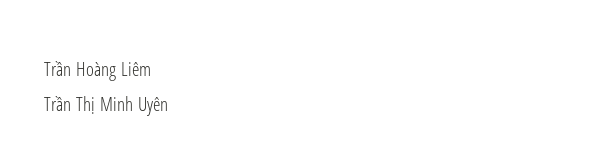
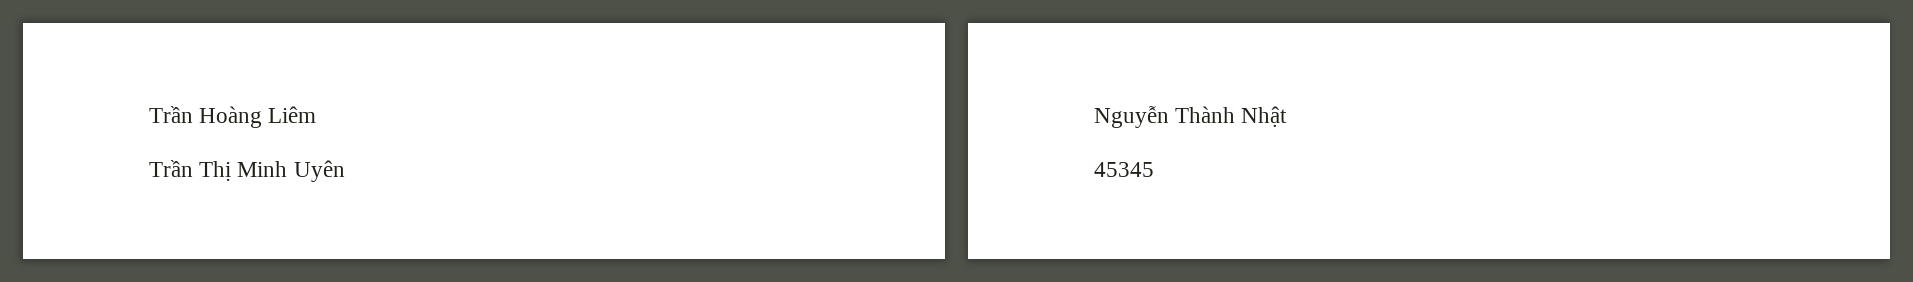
(168, 106) none -> [1094,106,1288,128] [1094,162,1154,177] // Nguyễn Thành Nhật // 45345

